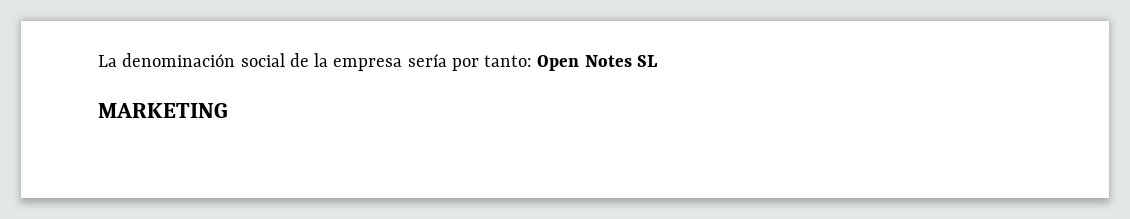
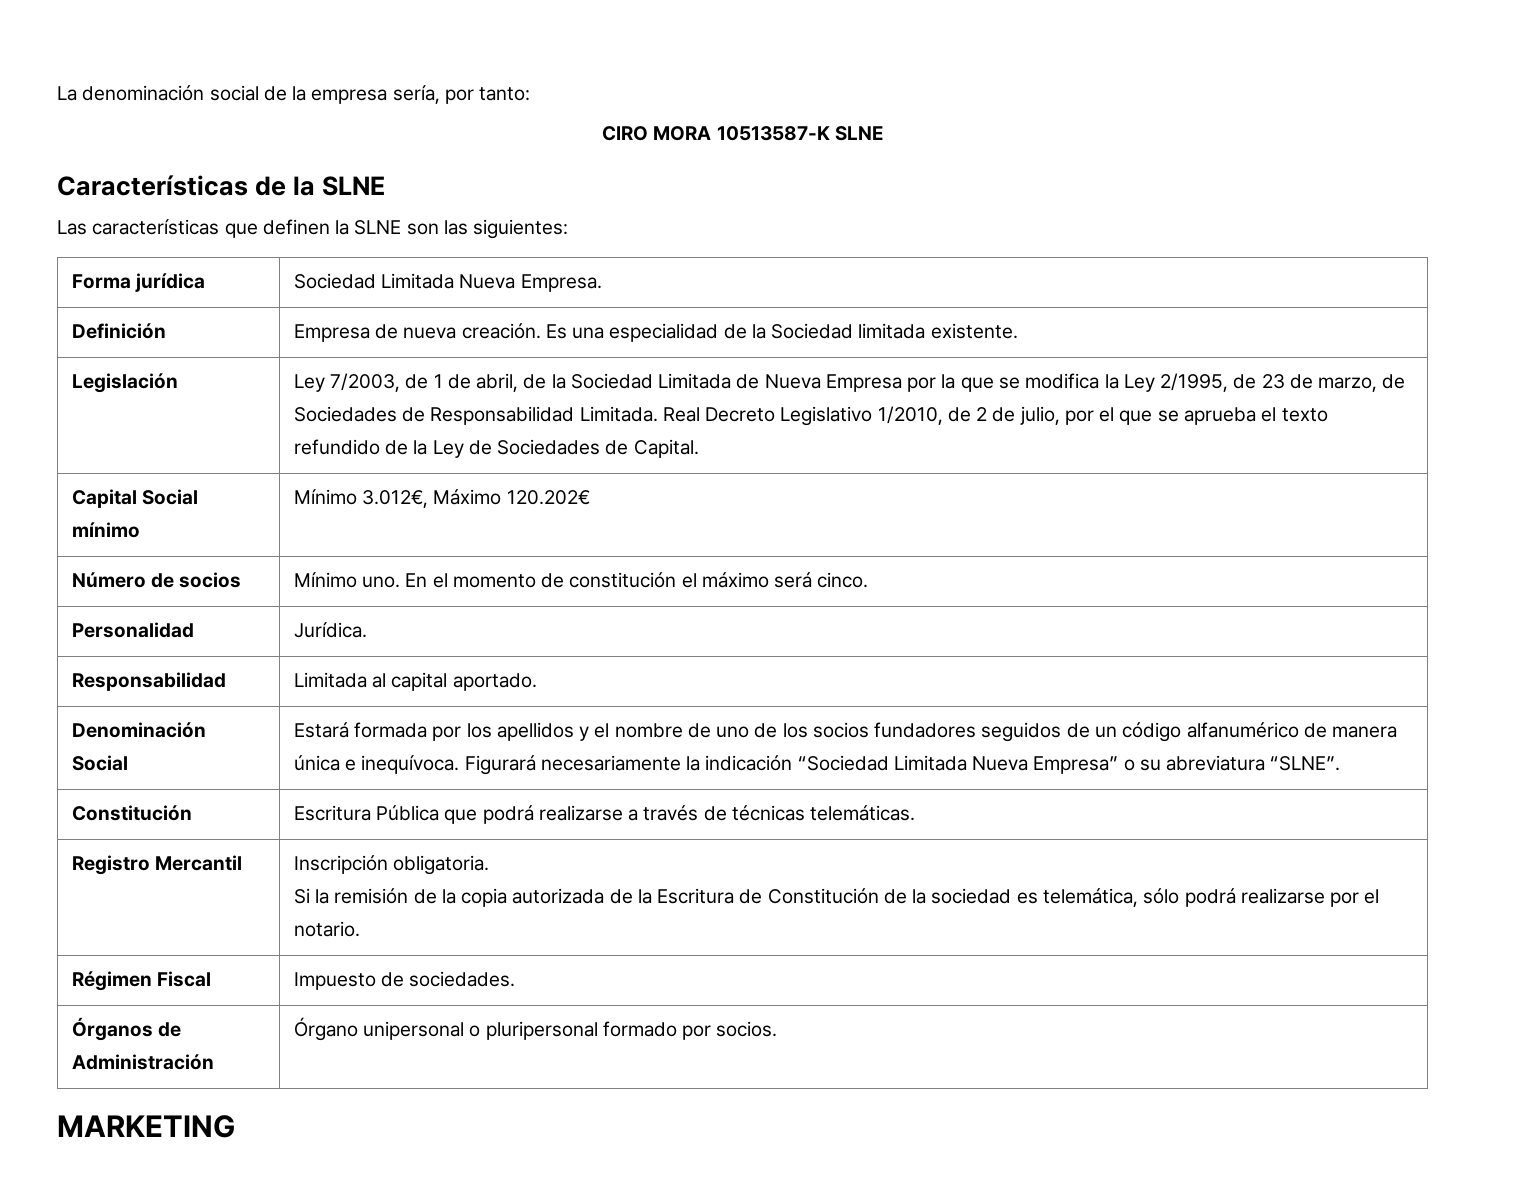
[407,54,447,67] sería -> [392,85,440,104] sería,
[537,55,657,71] Open Notes SL -> [602,126,883,141] [57,175,386,196] [57,219,569,239] [71,273,206,292] [293,273,602,292] [71,323,166,339] [293,323,1018,342] [71,373,178,393] [293,373,1406,392] [293,406,1328,426] [293,439,699,458] [71,489,199,508] [71,522,140,538] [293,489,590,508] [71,572,242,588] [293,572,869,588] [71,622,194,638] [293,622,367,638] [71,672,226,691] [293,672,537,691] [71,722,206,738] [71,755,128,771] [293,722,1398,742] [293,755,1341,775] [71,805,192,821] [293,805,916,824] [71,855,243,875] [293,855,490,875] [293,888,1380,907] [293,921,360,937] [71,971,212,991] [293,971,516,990] [71,1017,182,1041] [71,1054,214,1070] [293,1017,778,1041] // CIRO MORA 10513587-K SLNE // Características de la SLNE // Las características que definen la SLNE son las siguientes: // Forma jurídica | Sociedad Limitada Nueva Empresa. // Definición | Empresa de nueva creación. Es una especialidad de la Sociedad limitada existente. // Legislación | Ley 7/2003, de 1 de abril, de la Sociedad Limitada de Nueva Empresa por la que se modifica la Ley 2/1995, de 23 de marzo, de Sociedades de Responsabilidad Limitada. Real Decreto Legislativo 1/2010, de 2 de julio, por el que se aprueba el texto refundido de la Ley de Sociedades de Capital. // Capital Social mínimo | Mínimo 3.012€, Máximo 120.202€ // Número de socios | Mínimo uno. En el momento de constitución el máximo será cinco. // Personalidad | Jurídica. // Responsabilidad | Limitada al capital aportado. // Denominación Social | Estará formada por los apellidos y el nombre de uno de los socios fundadores seguidos de un código alfanumérico de manera única e inequívoca. Figurará necesariamente la indicación “Sociedad Limitada Nueva Empresa” o su abreviatura “SLNE”. // Constitución | Escritura Pública que podrá realizarse a través de técnicas telemáticas. // Registro Mercantil | Inscripción obligatoria. // Si la remisión de la copia autorizada de la Escritura de Constitución de la sociedad es telemática, sólo podrá realizarse por el notario. // Régimen Fiscal | Impuesto de sociedades. // Órganos de Administración | Órgano unipersonal o pluripersonal formado por socios.

